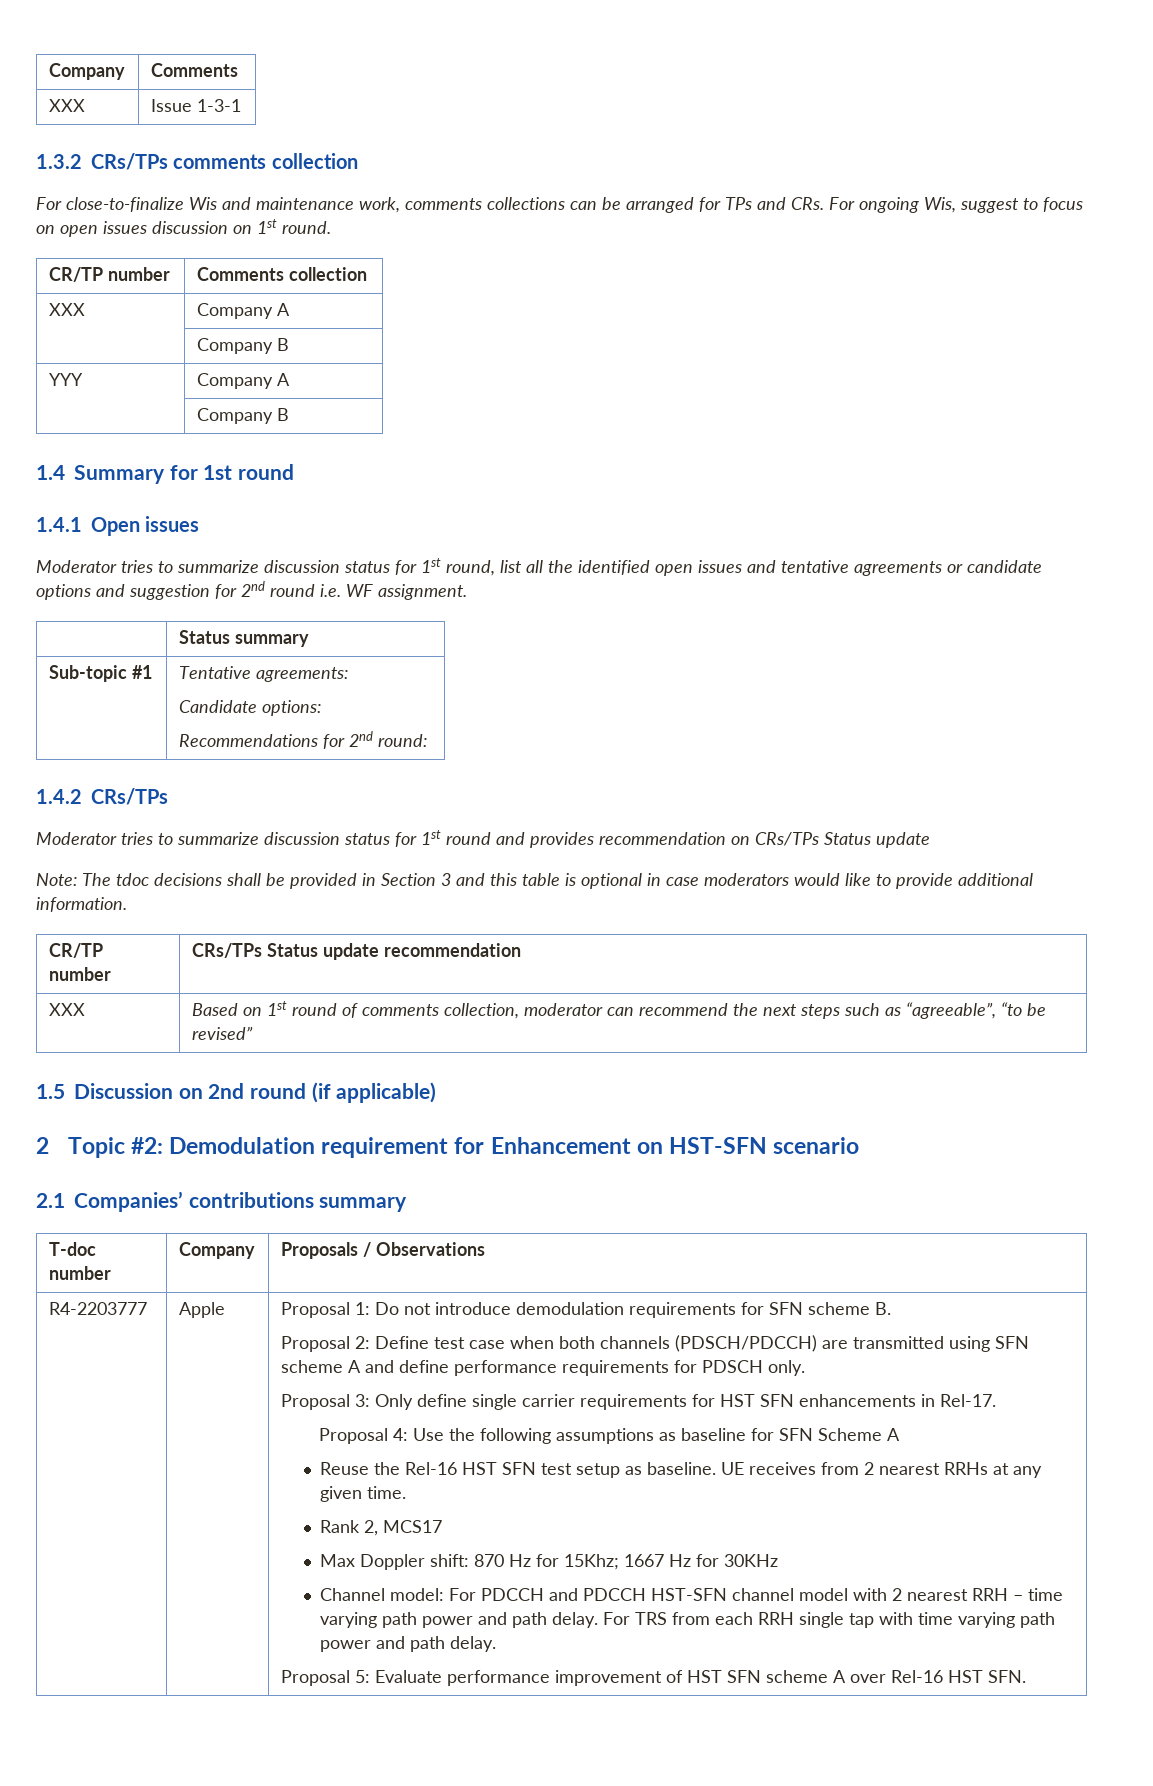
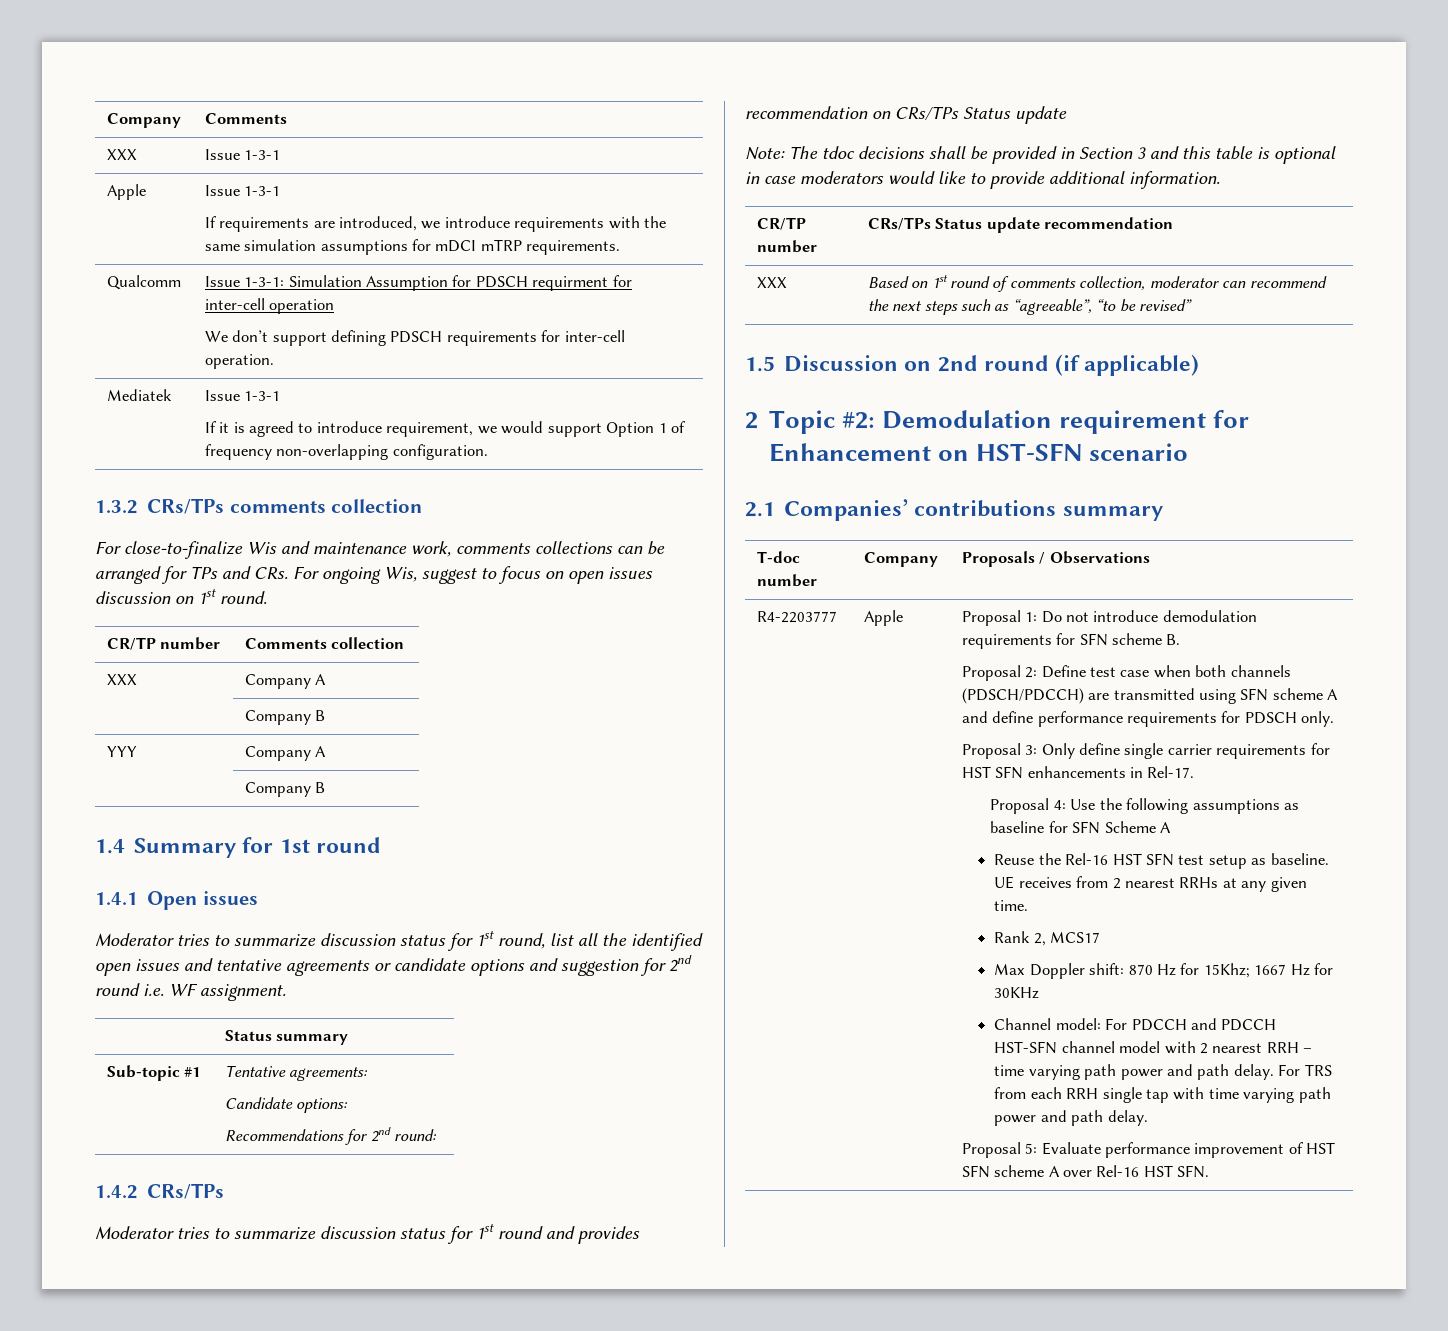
(241, 105) none -> [106,184,146,200] [204,185,281,196] [204,216,667,232] [204,239,621,255] [106,275,181,290] [204,275,632,291] [204,298,335,314] [204,330,625,346] [204,354,274,369] [106,389,172,401] [204,390,281,401] [204,421,686,437] [204,444,488,460] // Apple | Issue 1-3-1 // If requirements are introduced, we introduce requirements with the same simulation assumptions for mDCI mTRP requirements. // Qualcomm | Issue 1-3-1: Simulation Assumption for PDSCH requirment for inter-cell operation // We don’t support defining PDSCH requirements for inter-cell operation. // Mediatek | Issue 1-3-1 // If it is agreed to introduce requirement, we would support Option 1 of frequency non-overlapping configuration.

